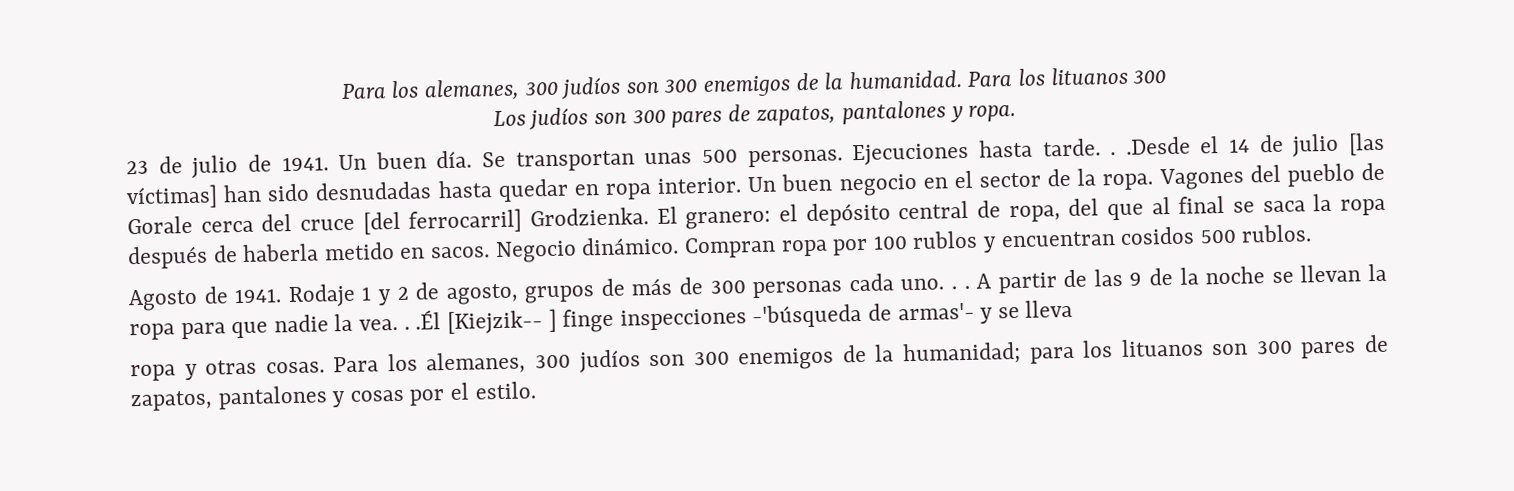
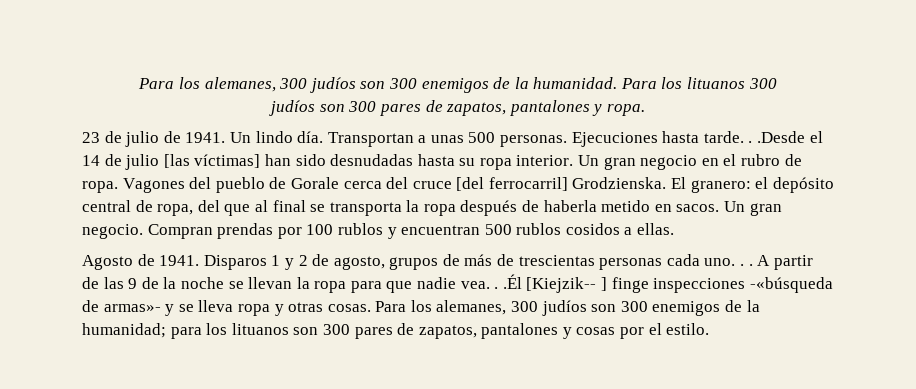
[492,110,526,127] Los -> (777, 83) none
[375,150,635,172] buen día. Se transportan -> [255,131,427,147] lindo día. Transportan a
[497,178,599,203] quedar en -> [459,158,476,166] su
[781,173,833,192] buen -> [603,157,636,170] gran
[978,168,1097,188] sector de la -> [741,154,802,166] rubro de
[530,207,649,227] Grodzienka. -> [572,177,667,189] Grodzienska.
[1262,200,1306,213] saca -> [329,202,402,216] transporta
[494,236,828,264] Negocio dinámico. Compran ropa -> [724,201,782,216] [82,223,274,239] Un gran negocio. Compran prendas
[1120,224,1313,245] cosidos 500 rublos. -> [484,223,675,235] 500 rublos cosidos a ellas.
[287,283,356,308] Rodaje -> [203,255,267,270] Disparos
[709,280,746,294] 300 -> [518,255,595,266] trescientas
[334,313,354,332] la -> (457, 283) none
[752,302,975,329] -'búsqueda de armas'- -> [749,277,833,293] [82,300,161,312] -«búsqueda de armas»-
(1074, 308) // -> (234, 306) none

